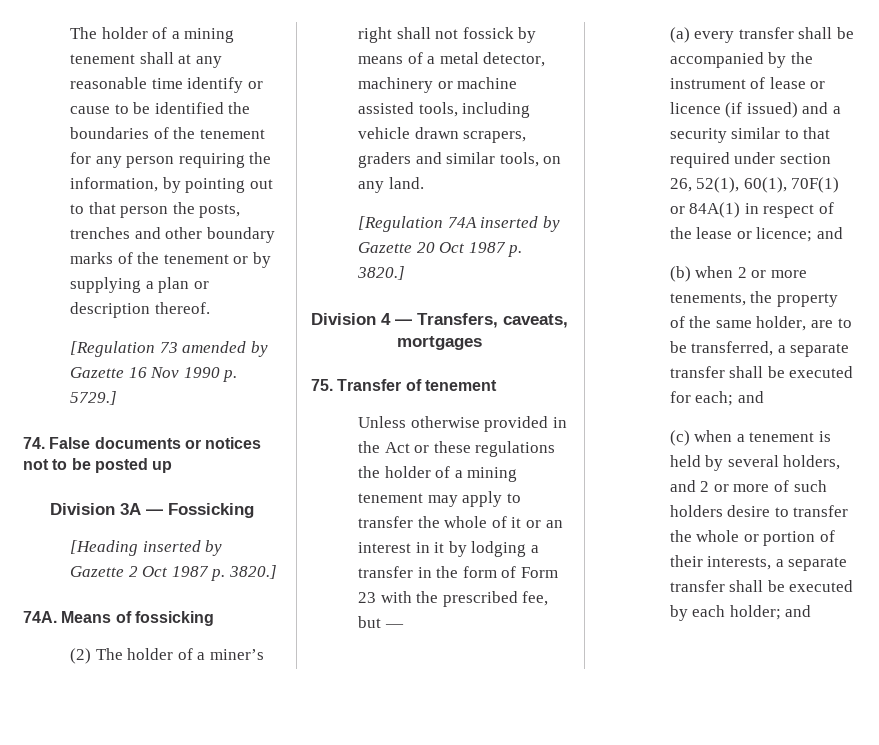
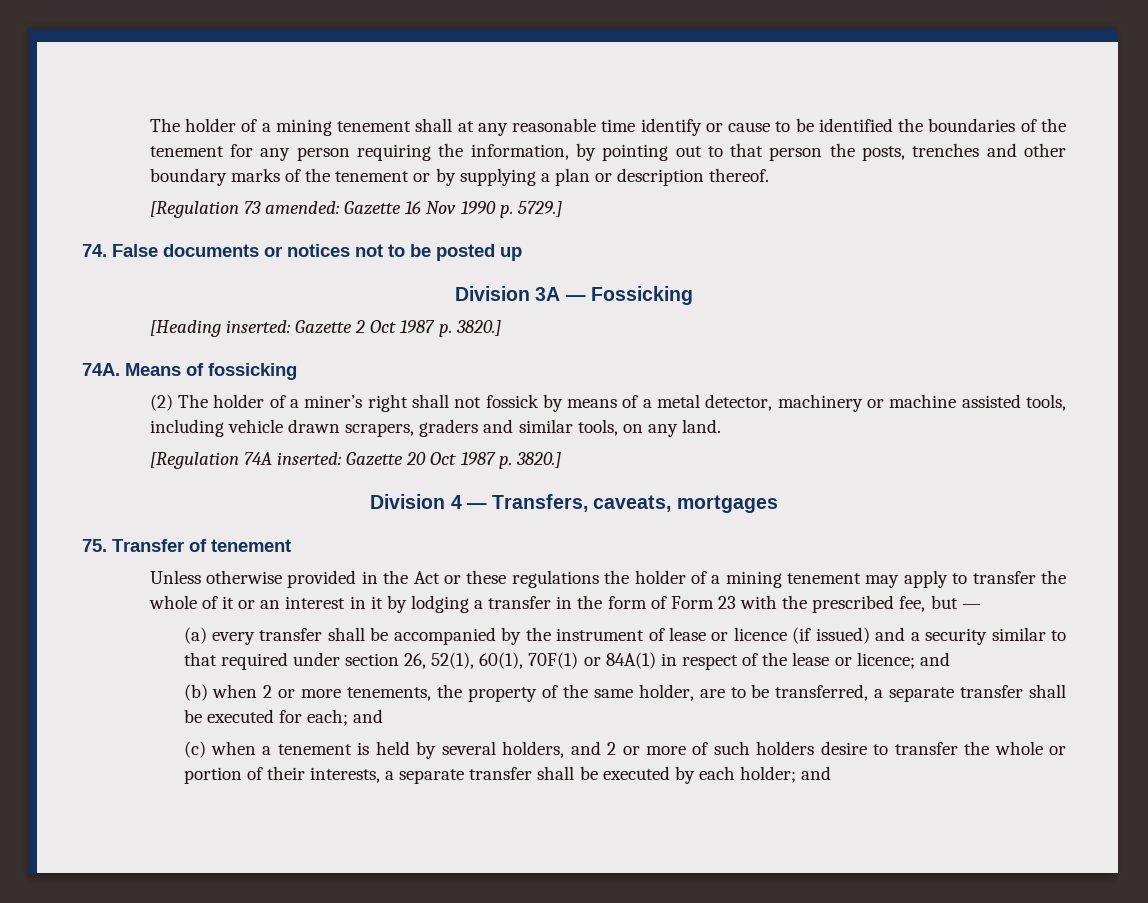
[182,341,268,357] amended by -> [264,201,339,214] amended:
[142,540,223,556] inserted by -> [225,320,290,333] inserted:
[480,216,560,232] inserted by -> [276,452,341,465] inserted:

